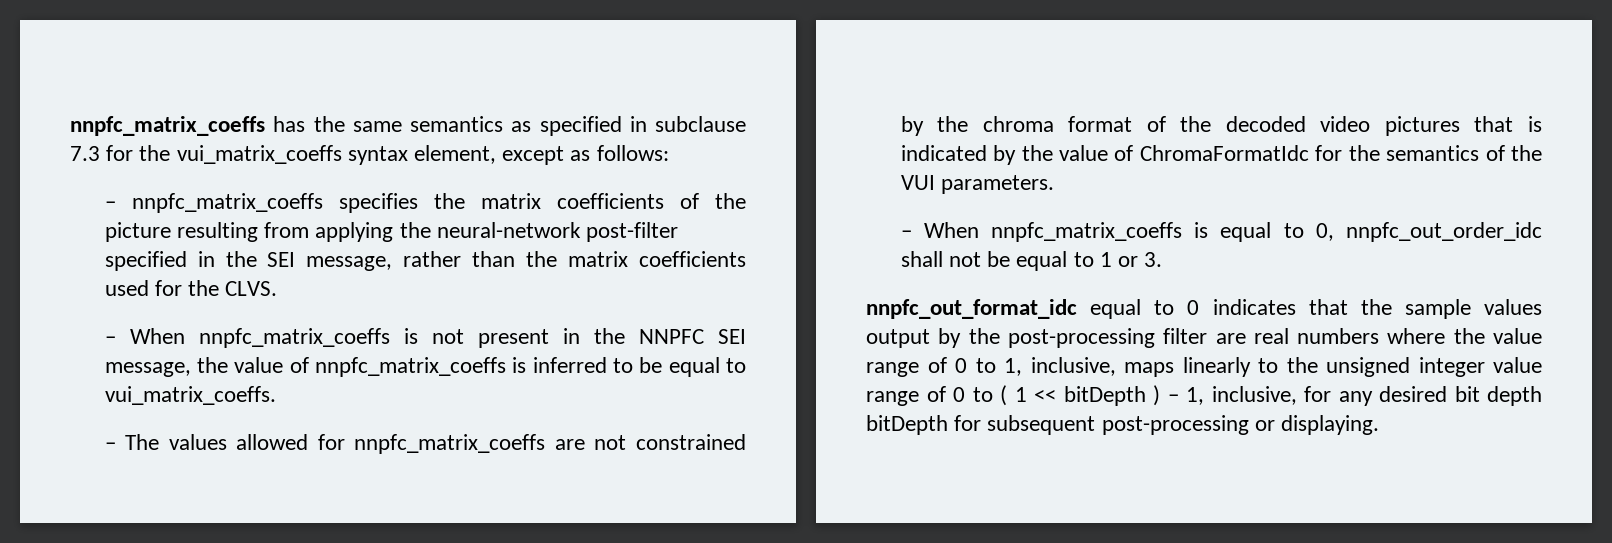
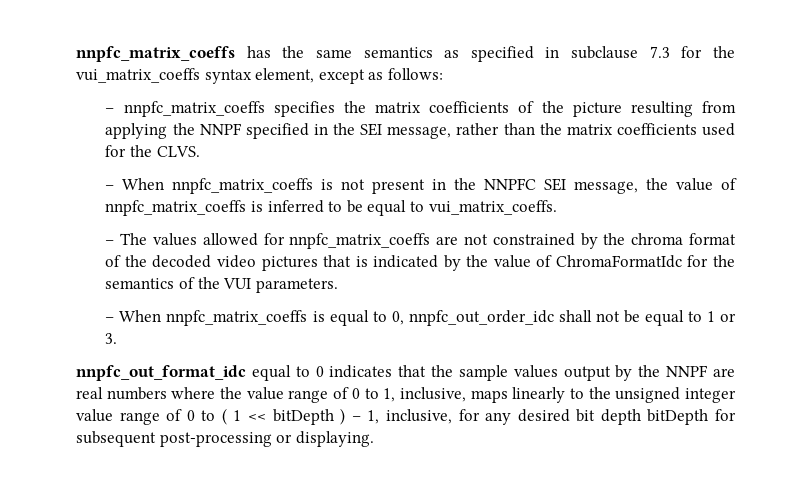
[436,222,678,242] neural-network post-filter -> [199,123,242,135] NNPF
[1007,328,1208,348] post-processing filter -> [666,365,709,377] NNPF

